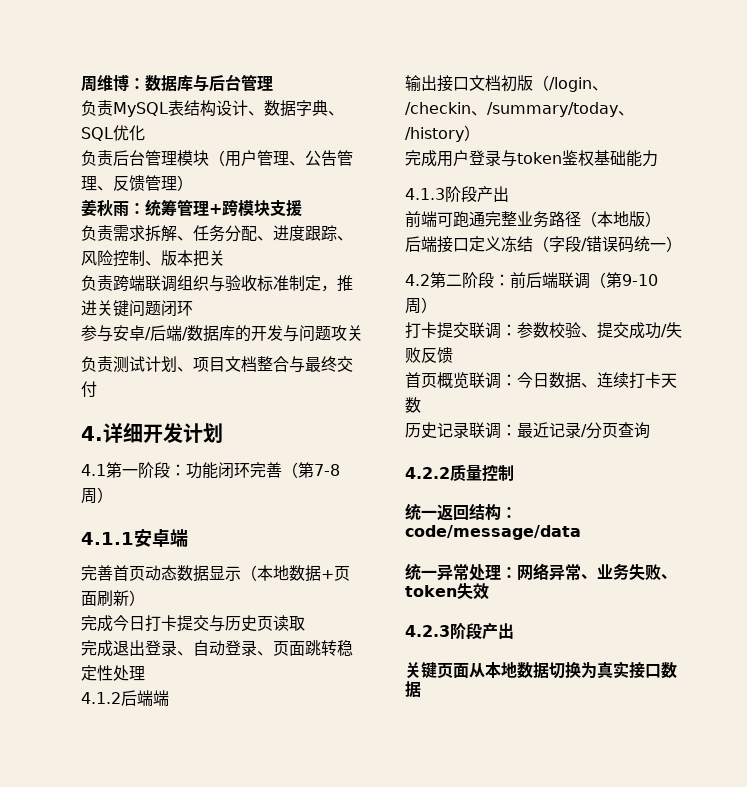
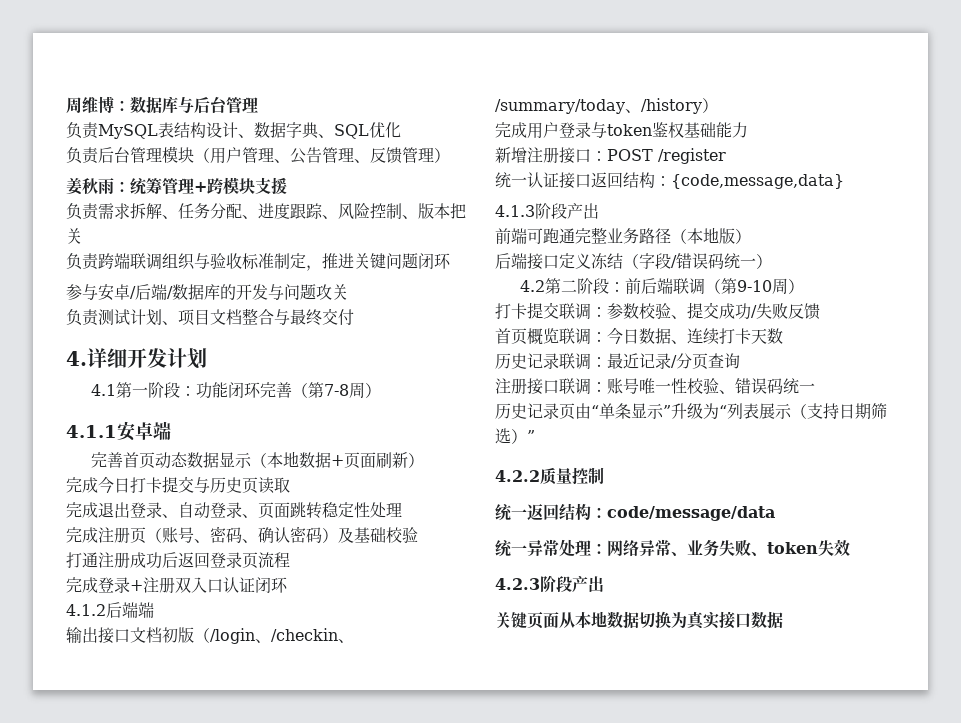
(145, 673) none -> [66,526,418,544] [66,552,290,569] [66,577,288,593] // 完成注册页（账号、密码、确认密码）及基础校验 // 打通注册成功后返回登录页流程 // 完成登录+注册双入口认证闭环
(658, 158) none -> [495,147,726,164] [495,172,844,189] // 新增注册接口：POST /register // 统一认证接口返回结构：{code,message,data}
(650, 430) none -> [495,378,815,395] [495,403,887,420] [495,428,535,444] // 注册接口联调：账号唯一性校验、错误码统一 // 历史记录页由“单条显示”升级为“列表展示（支持日期筛选）”

